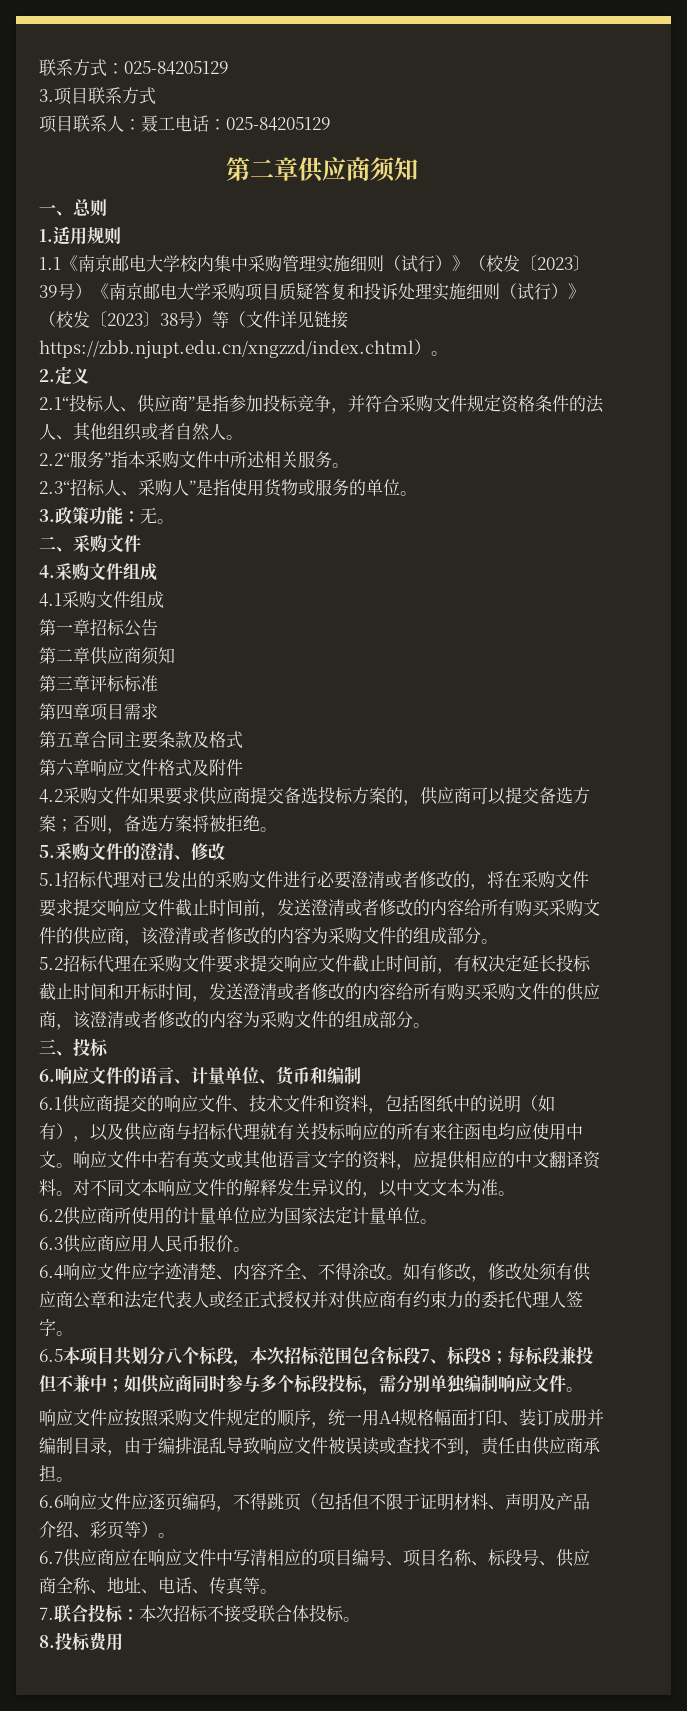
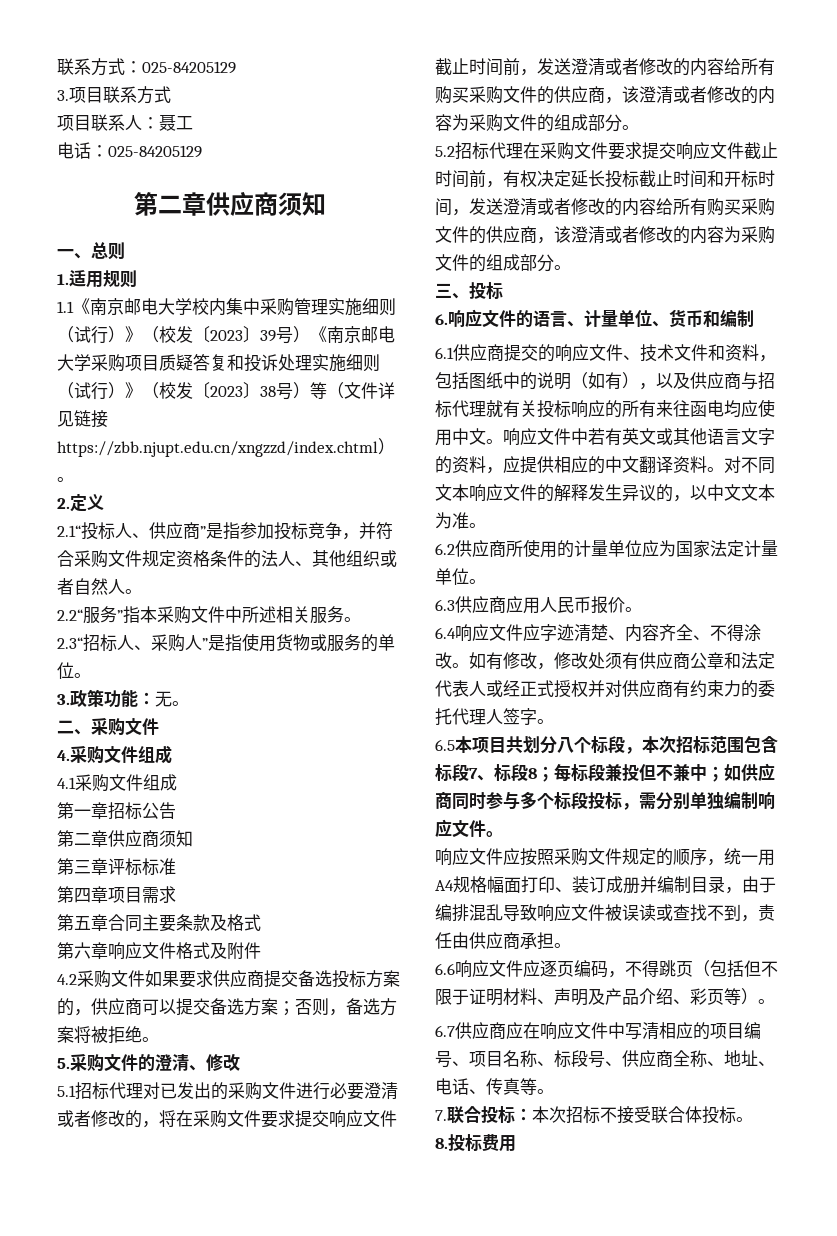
(175, 123) none -> (193, 123) //

